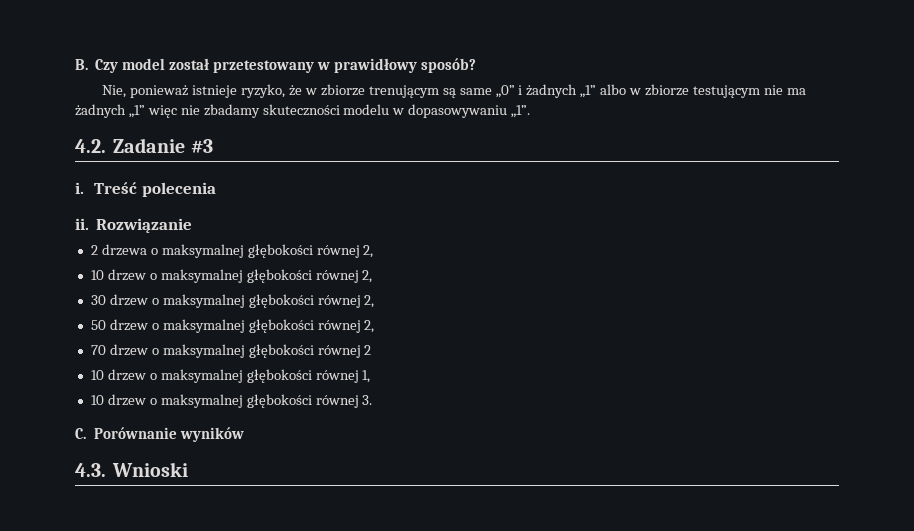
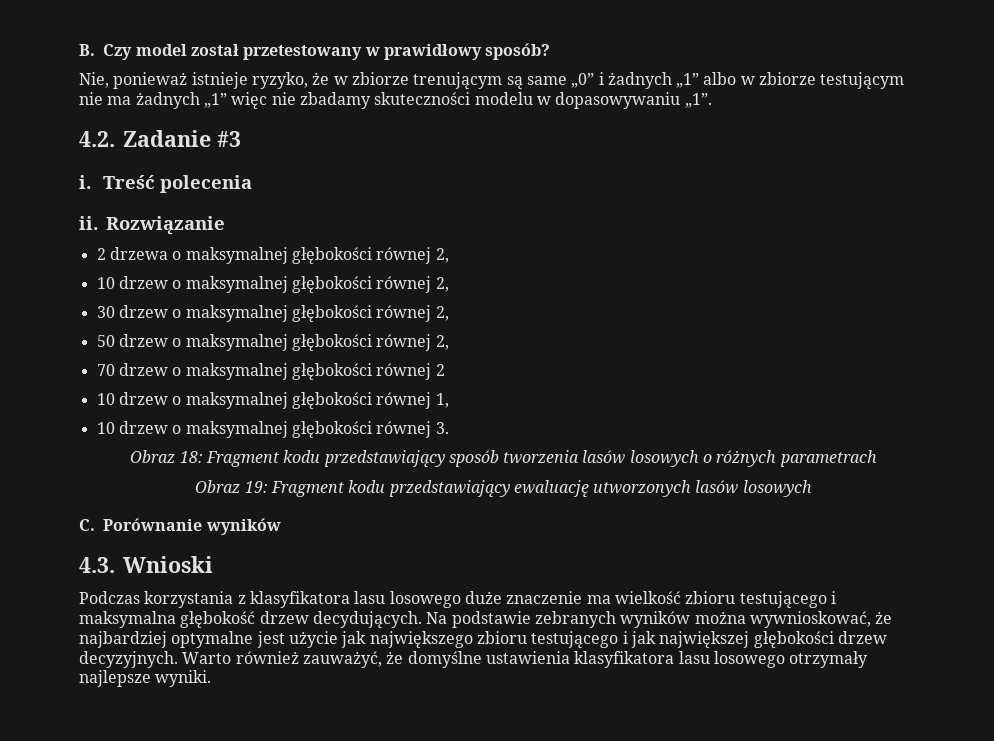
(373, 400) none -> [130,450,877,468] [195,480,812,498] // Obraz 18: Fragment kodu przedstawiający sposób tworzenia lasów losowych o różnych parametrach // Obraz 19: Fragment kodu przedstawiający ewaluację utworzonych lasów losowych
(189, 469) none -> [79,591,836,609] [79,611,893,629] [79,631,887,649] [79,651,869,668] [79,670,212,687] // Podczas korzystania z klasyfikatora lasu losowego duże znaczenie ma wielkość zbioru testującego i maksymalna głębokość drzew decydujących. Na podstawie zebranych wyników można wywnioskować, że najbardziej optymalne jest użycie jak największego zbioru testującego i jak największej głębokości drzew decyzyjnych. Warto również zauważyć, że domyślne ustawienia klasyfikatora lasu losowego otrzymały najlepsze wyniki.

